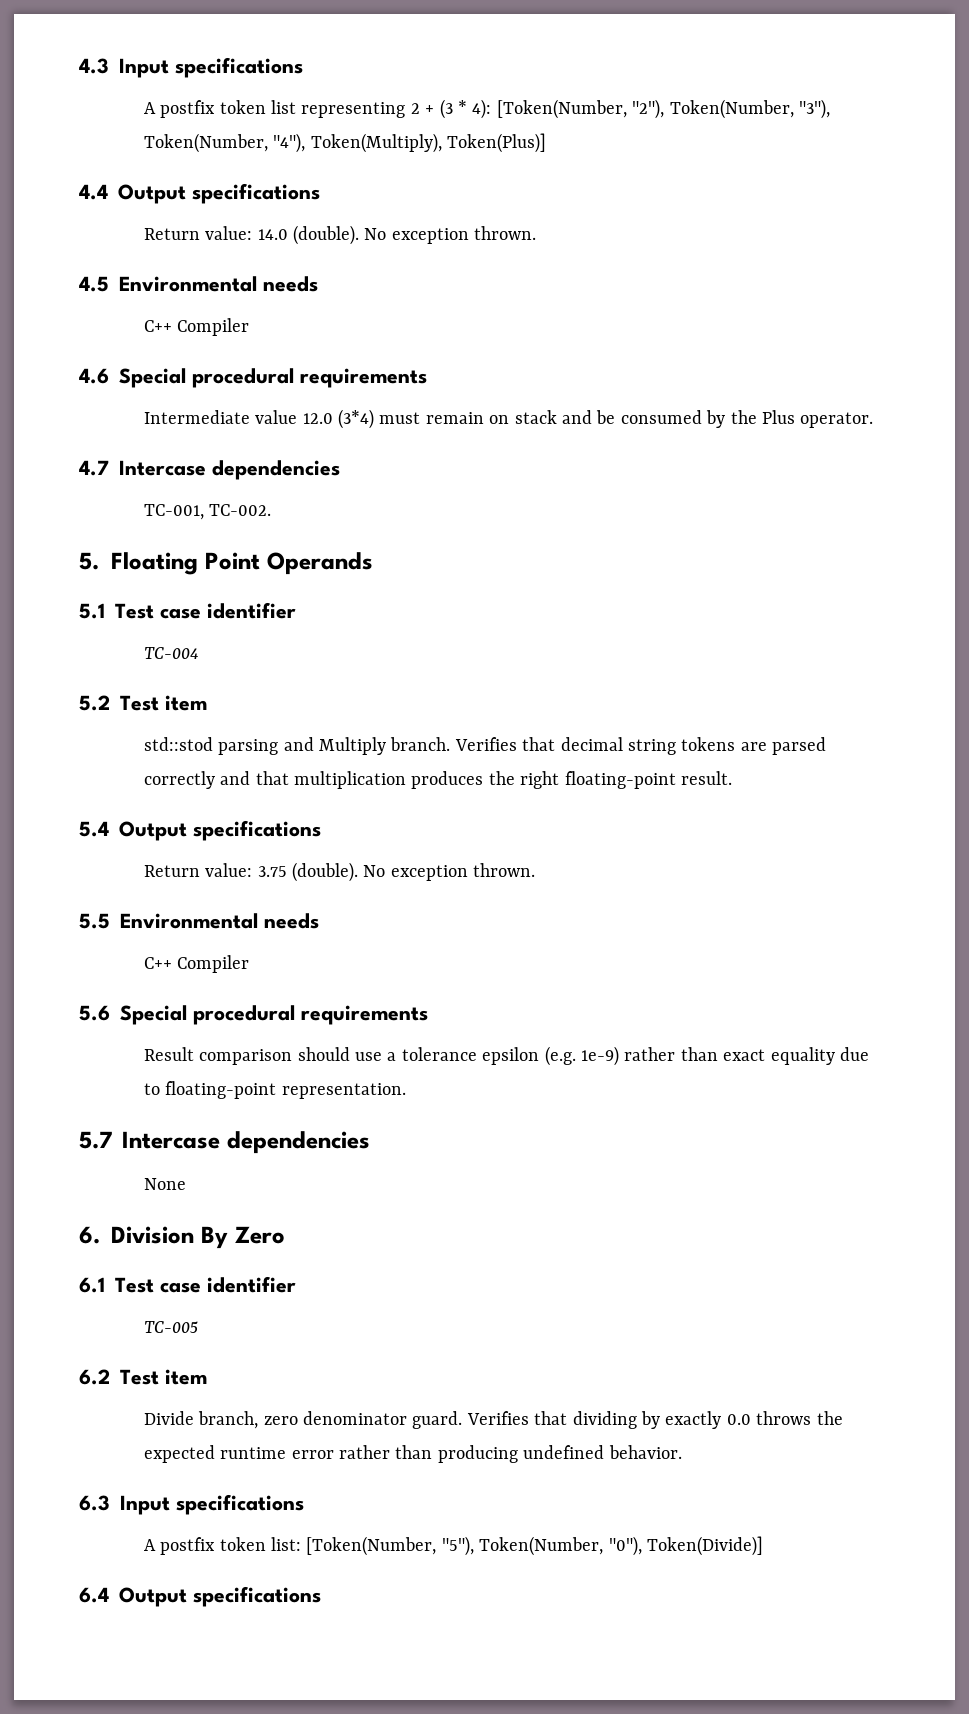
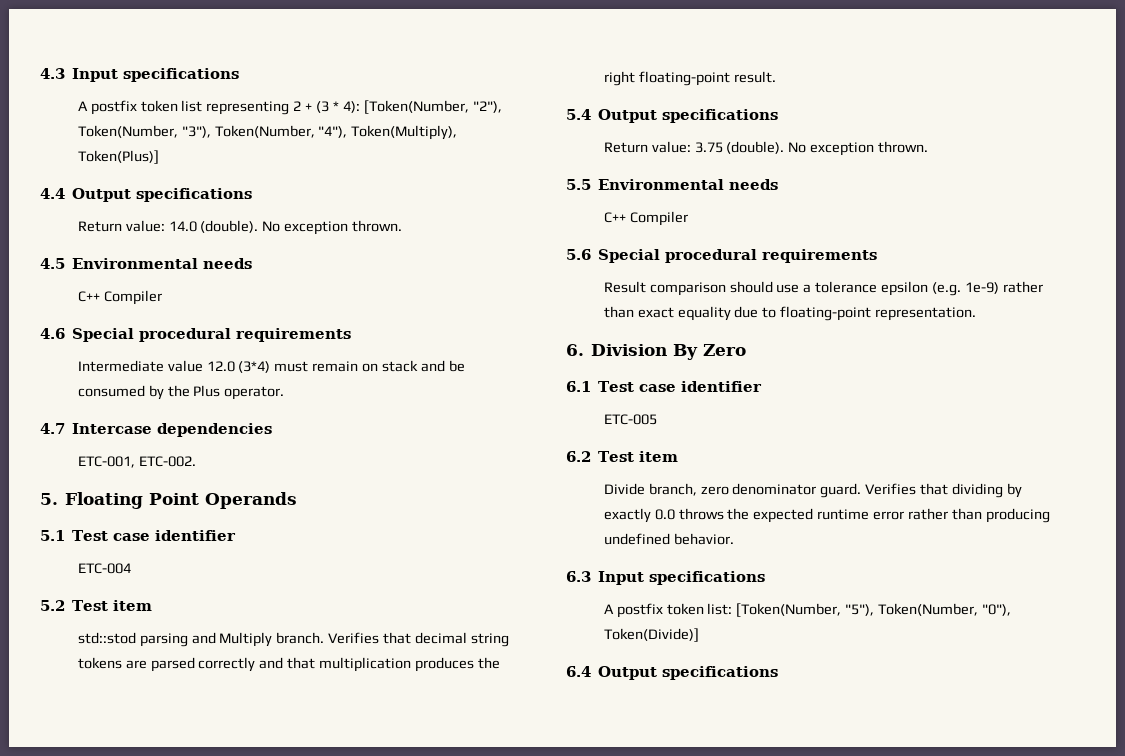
[143,504,272,520] TC-001, TC-002. -> [77,456,196,468] ETC-001, ETC-002.
[143,647,199,659] TC-004 -> [77,563,131,574] ETC-004
[79,1131,370,1154] [143,1178,186,1190] // 5.7 Intercase dependencies // None -> (977, 314) none
[143,1321,198,1333] TC-005 -> [603,414,657,425] ETC-005

